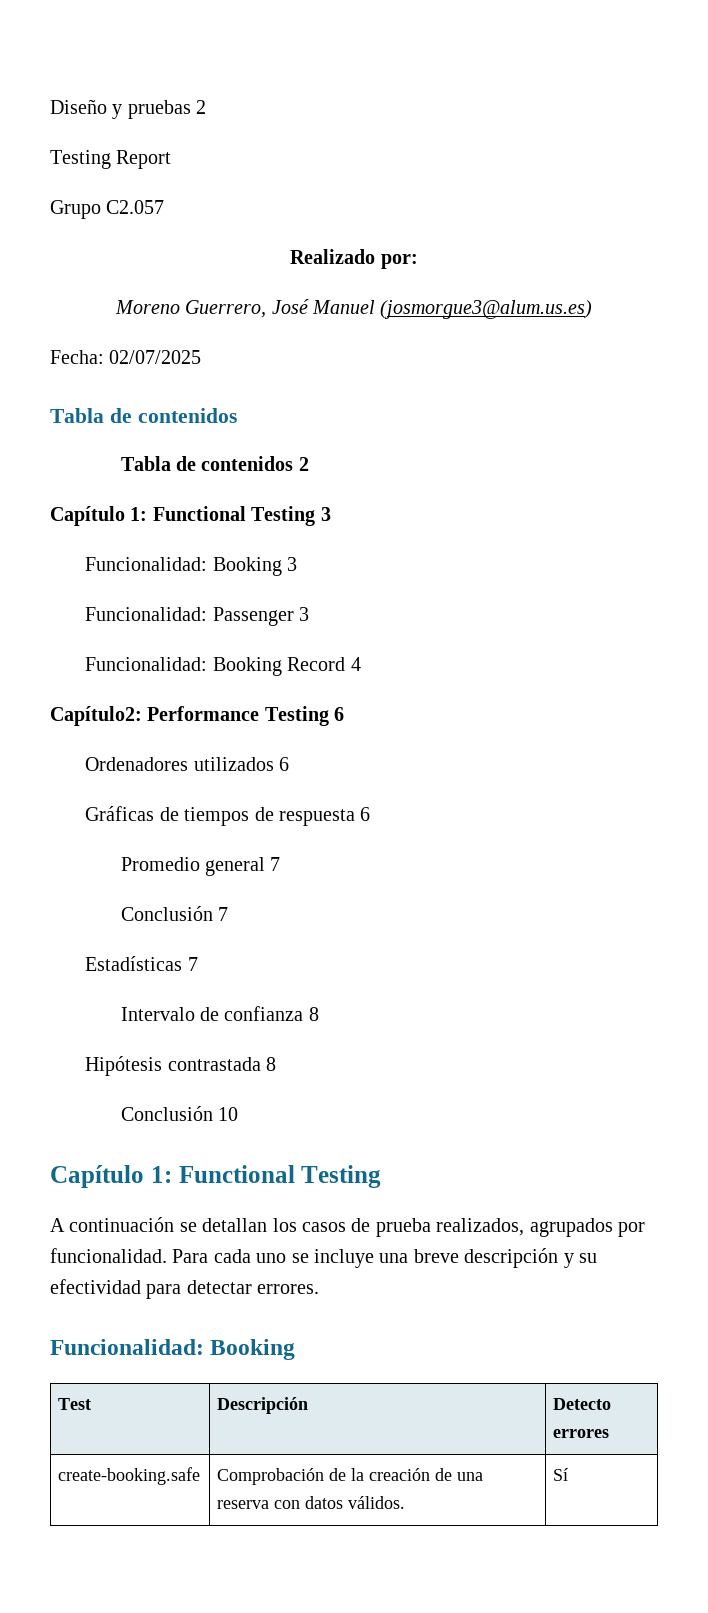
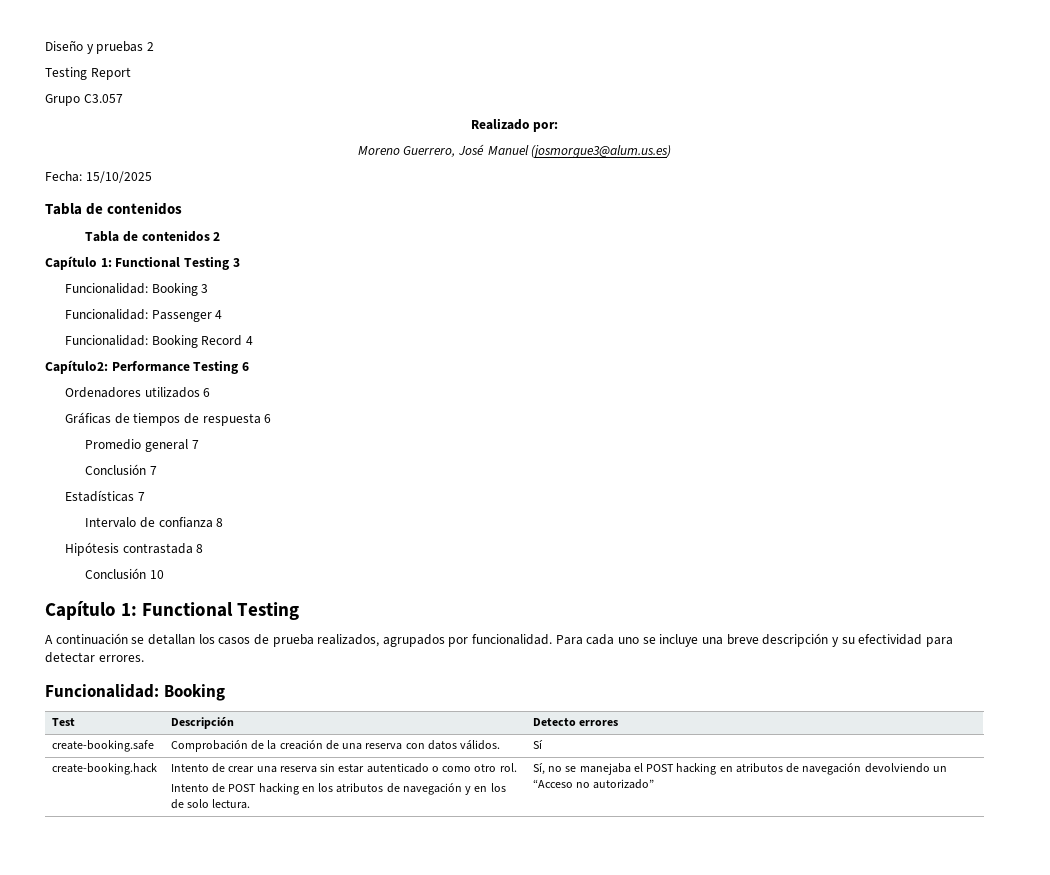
[106,200,165,214] C2.057 -> [83,94,123,103] C3.057
[109,350,202,364] 02/07/2025 -> [85,171,152,183] 15/10/2025
[299,607,310,621] 3 -> [215,310,223,319] 4
(569, 1474) none -> [51,763,157,775] [170,763,517,773] [170,783,506,795] [170,799,251,809] [532,763,947,775] [532,779,655,789] // create-booking.hack | Intento de crear una reserva sin estar autenticado o como otro rol. // Intento de POST hacking en los atributos de navegación y en los de solo lectura. | Sí, no se manejaba el POST hacking en atributos de navegación devolviendo un “Acceso no autorizado”

